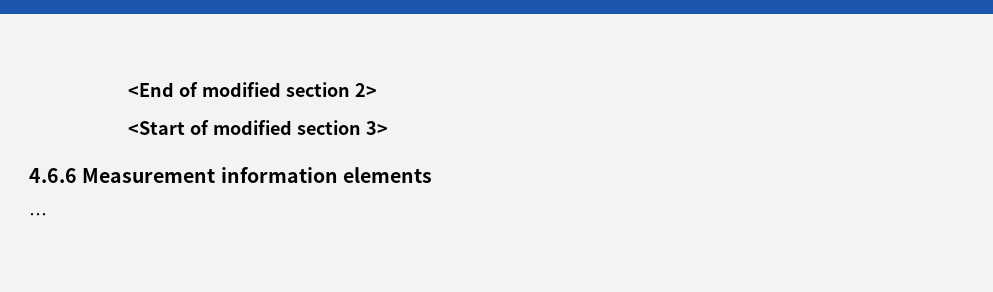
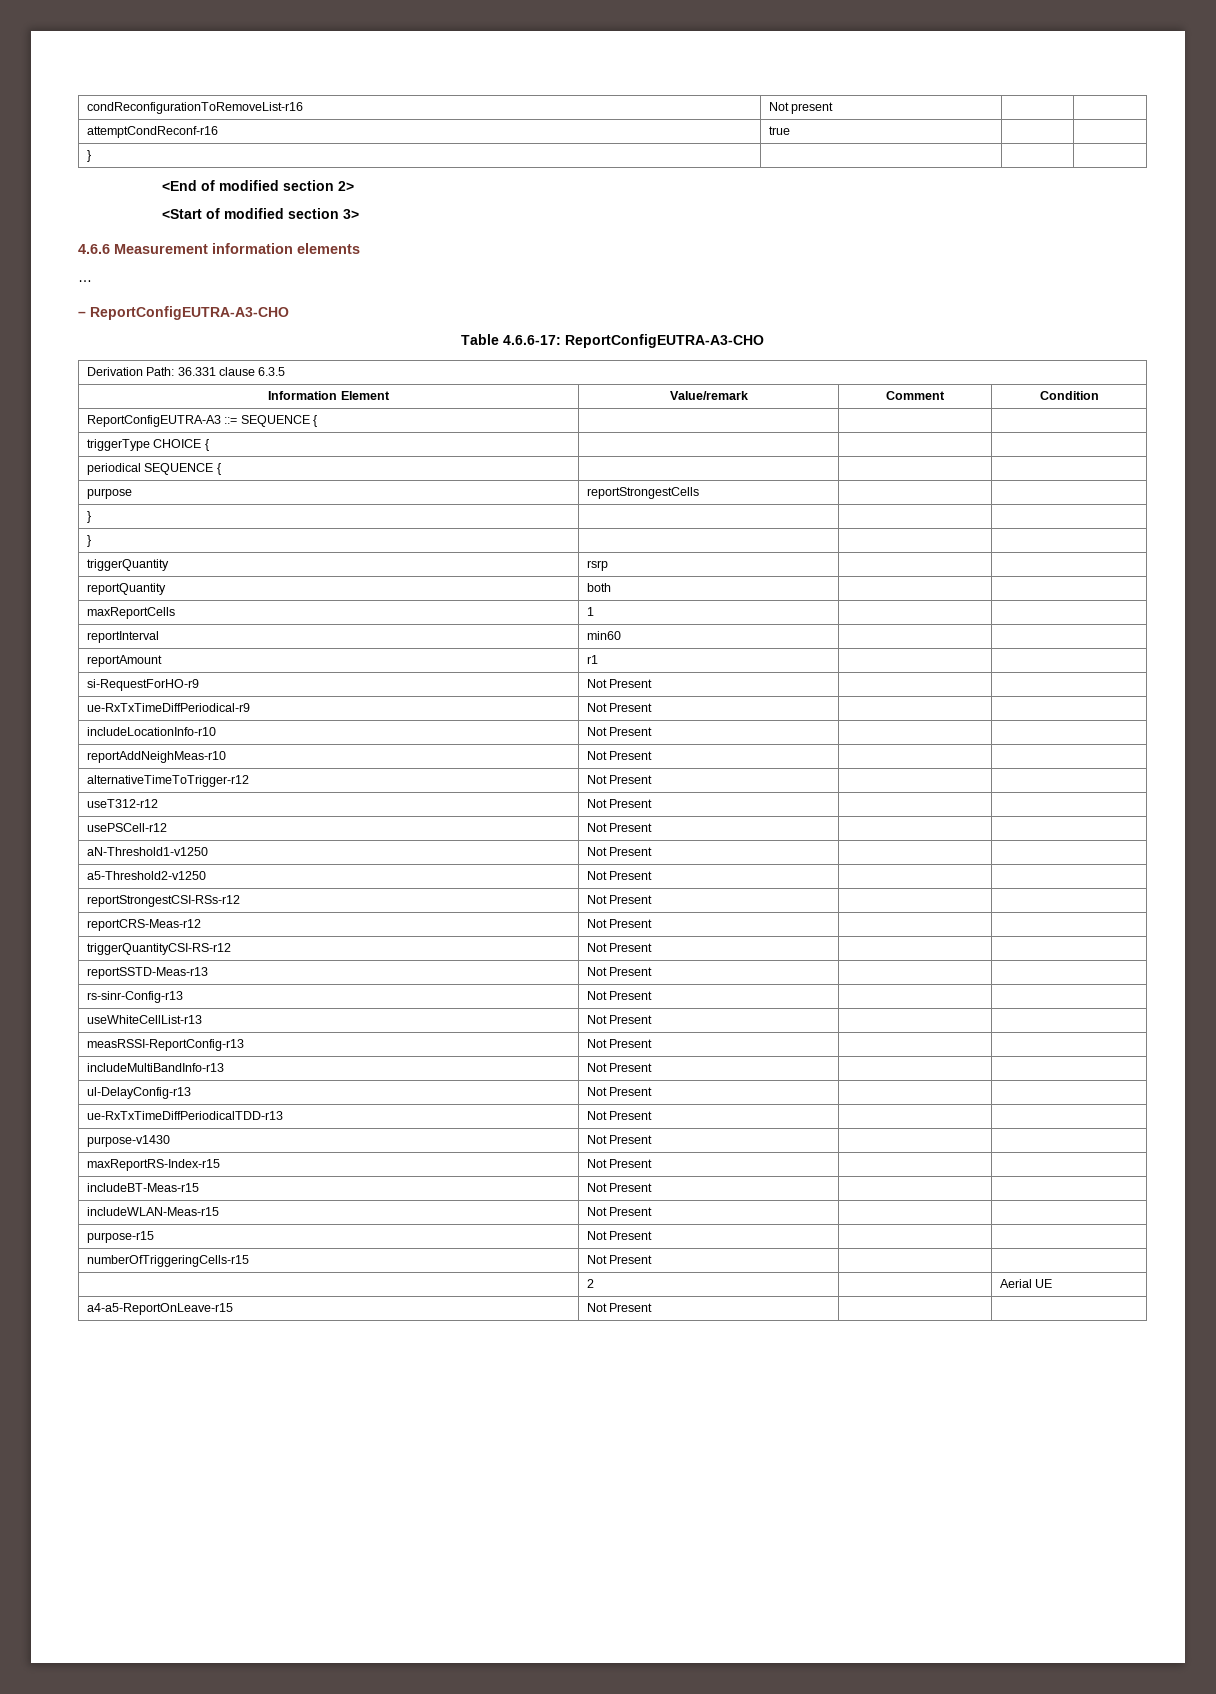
(128, 89) none -> [86,102,303,114] [768,102,834,114] [86,126,218,138] [768,126,790,135] [86,150,91,162] condReconfigurationToRemoveList-r16 | Not present | | // attemptCondReconf-r16 | true | | // } | | | //
(47, 217) none -> [78,306,289,320] [461,334,764,348] [86,367,286,376] [268,391,390,400] [669,391,748,400] [886,391,945,400] [1039,391,1099,400] [86,415,318,427] [86,439,209,451] [86,463,221,475] [86,488,132,499] [586,487,699,499] [86,511,91,523] [86,535,91,547] [86,559,169,571] [586,560,608,571] [86,583,166,595] [586,583,611,592] [86,607,175,619] [586,607,594,616] [86,631,159,643] [586,631,621,640] [86,655,162,667] [586,655,598,664] [86,679,199,691] [586,679,653,688] [86,703,250,712] [586,703,653,712] [86,727,216,736] [586,727,653,736] [86,751,226,763] [586,751,653,760] [86,775,249,787] [586,775,653,784] [86,799,158,808] [586,799,653,808] [86,823,167,832] [586,823,653,832] [86,847,208,856] [586,847,653,856] [86,871,206,880] [586,871,653,880] [86,895,240,907] [586,895,653,904] [86,919,201,931] [586,919,653,928] [86,943,231,955] [586,943,653,952] [86,967,208,979] [586,967,653,976] [86,991,183,1003] [586,991,653,1000] [86,1015,202,1024] [586,1015,653,1024] [86,1039,244,1051] [586,1039,653,1048] [86,1063,224,1072] [586,1063,653,1072] [86,1087,191,1099] [586,1087,653,1096] [86,1111,283,1120] [586,1111,653,1120] [86,1135,170,1147] [586,1135,653,1144] [86,1159,220,1171] [586,1159,653,1168] [86,1183,199,1192] [586,1183,653,1192] [86,1207,219,1216] [586,1207,653,1216] [86,1231,154,1243] [586,1231,653,1240] [86,1255,249,1267] [586,1255,653,1264] [586,1279,594,1288] [999,1279,1053,1288] [86,1303,233,1315] [586,1303,653,1312] // – ReportConfigEUTRA-A3-CHO // Table 4.6.6-17: ReportConfigEUTRA-A3-CHO // Derivation Path: 36.331 clause 6.3.5 // Information Element | Value/remark | Comment | Condition // ReportConfigEUTRA-A3 ::= SEQUENCE { | | | // triggerType CHOICE { | | | // periodical SEQUENCE { | | | // purpose | reportStrongestCells | | // } | | | // } | | | // triggerQuantity | rsrp | | // reportQuantity | both | | // maxReportCells | 1 | | // reportInterval | min60 | | // reportAmount | r1 | | // si-RequestForHO-r9 | Not Present | | // ue-RxTxTimeDiffPeriodical-r9 | Not Present | | // includeLocationInfo-r10 | Not Present | | // reportAddNeighMeas-r10 | Not Present | | // alternativeTimeToTrigger-r12 | Not Present | | // useT312-r12 | Not Present | | // usePSCell-r12 | Not Present | | // aN-Threshold1-v1250 | Not Present | | // a5-Threshold2-v1250 | Not Present | | // reportStrongestCSI-RSs-r12 | Not Present | | // reportCRS-Meas-r12 | Not Present | | // triggerQuantityCSI-RS-r12 | Not Present | | // reportSSTD-Meas-r13 | Not Present | | // rs-sinr-Config-r13 | Not Present | | // useWhiteCellList-r13 | Not Present | | // measRSSI-ReportConfig-r13 | Not Present | | // includeMultiBandInfo-r13 | Not Present | | // ul-DelayConfig-r13 | Not Present | | // ue-RxTxTimeDiffPeriodicalTDD-r13 | Not Present | | // purpose-v1430 | Not Present | | // maxReportRS-Index-r15 | Not Present | | // includeBT-Meas-r15 | Not Present | | // includeWLAN-Meas-r15 | Not Present | | // purpose-r15 | Not Present | | // numberOfTriggeringCells-r15 | Not Present | | // | 2 | | Aerial UE // a4-a5-ReportOnLeave-r15 | Not Present | |

